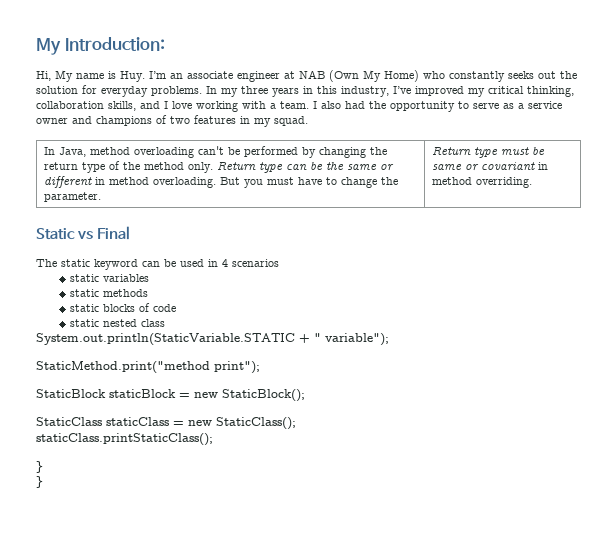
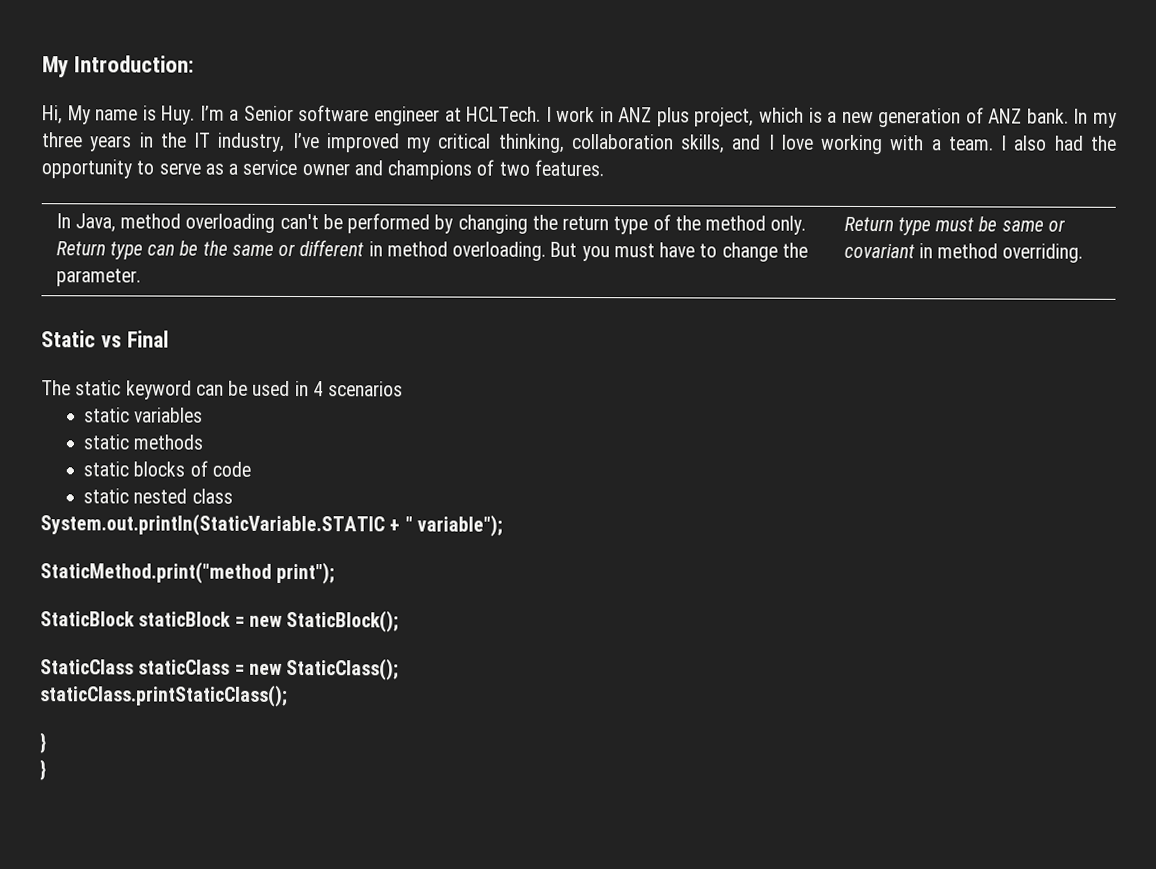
[170,70,577,82] [36,85,202,97] an associate engineer at NAB (Own My Home) who constantly seeks out the solution for everyday problems. -> [229,105,1069,128] a Senior software engineer at HCLTech. I work in ANZ plus project, which is a new generation of ANZ bank.
[317,86,337,94] this -> [159,132,212,148] the IT
[194,115,308,127] features in my squad. -> [533,159,604,177] features.

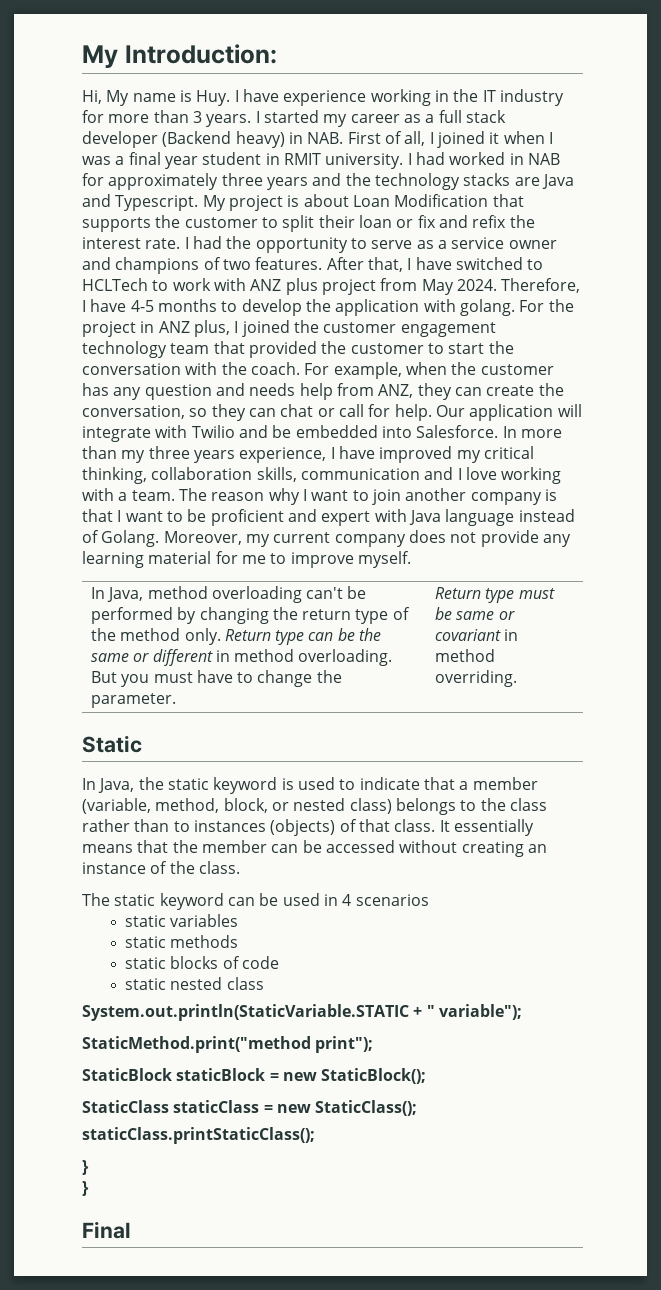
[199,105,1117,128] [41,132,1048,155] I’m a Senior software engineer at HCLTech. I work in ANZ plus project, which is a new generation of ANZ bank. In my three years in the IT industry, I’ve improved my critical thinking, collaboration skills, and I love working with a team. I also -> [234,89,564,106] [82,110,506,127] [82,131,553,148] [82,152,560,169] [82,173,574,190] [82,194,524,211] [82,215,535,232] [82,237,189,249] I have experience working in the IT industry for more than 3 years. I started my career as a full stack developer (Backend heavy) in NAB. First of all, I joined it when I was a final year student in RMIT university. I had worked in NAB for approximately three years and the technology stacks are Java and Typescript. My project is about Loan Modification that supports the customer to split their loan or fix and refix the interest rate. I
(604, 168) none -> [326,257,544,272] [82,278,581,295] [82,299,574,316] [82,320,496,337] [82,341,514,358] [82,362,554,379] [82,383,564,400] [82,404,582,421] [82,425,562,442] [82,446,534,463] [82,467,562,484] [82,488,557,505] [82,509,575,526] [82,530,571,547] [82,551,411,568] After that, I have switched to HCLTech to work with ANZ plus project from May 2024. Therefore, I have 4-5 months to develop the application with golang. For the project in ANZ plus, I joined the customer engagement technology team that provided the customer to start the conversation with the coach. For example, when the customer has any question and needs help from ANZ, they can create the conversation, so they can chat or call for help. Our application will integrate with Twilio and be embedded into Salesforce. In more than my three years experience, I have improved my critical thinking, collaboration skills, communication and I love working with a team. The reason why I want to join another company is that I want to be proficient and expert with Java language instead of Golang. Moreover, my current company does not provide any learning material for me to improve myself.
[100,330,169,348] vs Final -> [82,777,538,794] [82,798,547,815] [82,819,534,836] [82,840,547,857] [82,861,240,874] // In Java, the static keyword is used to indicate that a member (variable, method, block, or nested class) belongs to the class rather than to instances (objects) of that class. It essentially means that the member can be accessed without creating an instance of the class.
(46, 770) none -> [82,1221,131,1239] // Final

